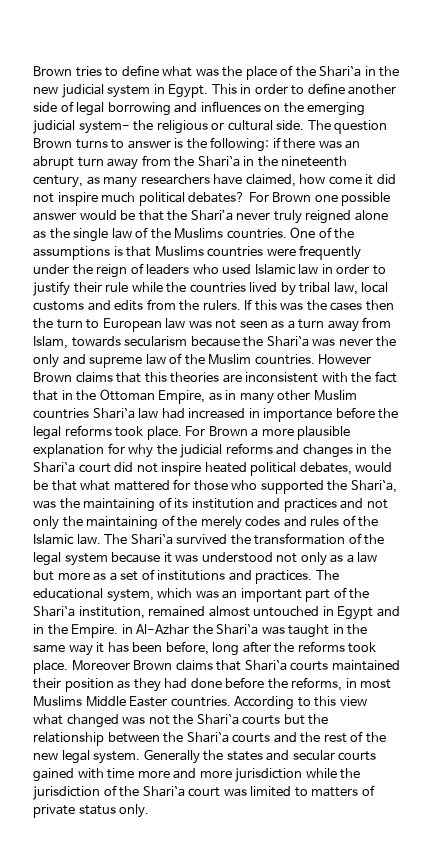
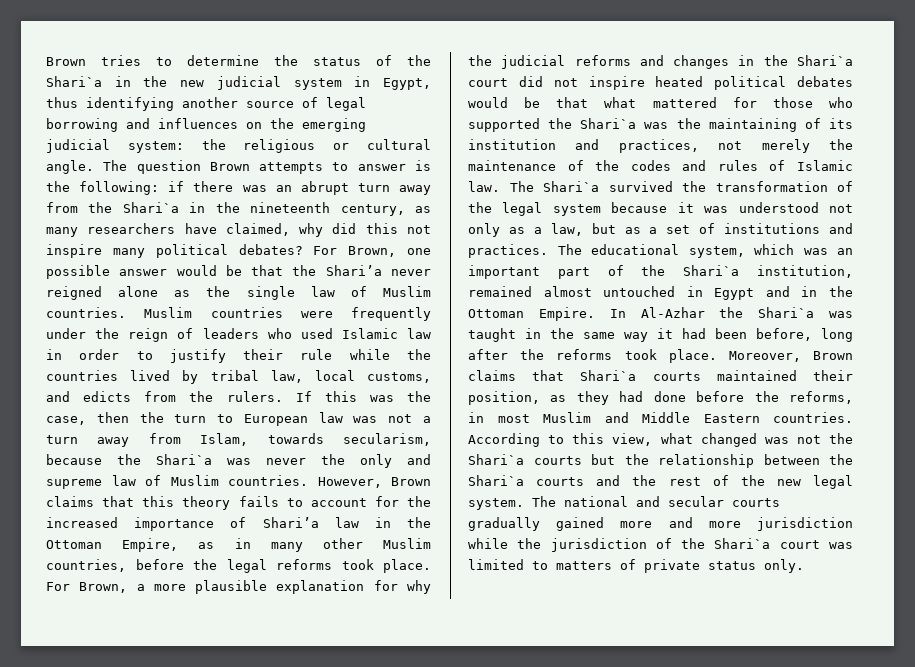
[121,65,277,80] define what was the place -> [187,55,361,66] determine the status
[168,83,397,98] [33,102,57,112] Egypt. This in order to define another side -> [383,78,432,90] [46,97,294,111] Egypt, thus identifying another source
[78,121,130,134] system- -> [127,141,184,153] system:
[276,120,305,130] side. -> [46,160,94,174] angle.
[75,139,108,149] turns -> [259,162,324,174] attempts
[299,174,396,185] [33,192,136,206] how come it did not inspire much -> [299,223,431,237] [46,244,145,258] why did this not inspire many
[272,192,312,202] Brown -> [348,246,397,257] Brown,
[273,210,302,224] truly -> (431, 272) none
[150,227,355,239] [33,246,204,260] the Muslims countries. One of the assumptions is that Muslims -> [383,286,432,297] [46,307,193,318] Muslim countries. Muslim
[33,300,144,311] customs and edits -> [367,372,431,383] [46,391,132,402] customs, and edicts
[330,302,363,311] cases -> [46,416,86,425] case,
[239,320,285,329] seen as -> (413, 418) none
[124,336,188,347] secularism -> [343,433,431,446] secularism,
[184,354,372,365] the Muslim countries. However -> [170,475,382,488] Muslim countries. However,
[170,371,397,383] [33,390,58,401] theories are inconsistent with the fact that -> [182,496,431,510] [46,517,359,531] theory fails to account for the increased importance of Shari’a law
[33,408,333,422] countries Shari`a law had increased in importance -> [46,559,126,572] countries,
[208,426,248,436] Brown -> [79,582,128,593] Brown,
[299,462,352,475] debates, -> [797,76,853,87] debates
[350,480,397,493] Shari`a, -> [580,118,637,129] Shari`a
[283,498,388,512] [33,515,242,530] practices and not only the maintaining of the merely -> [618,139,853,153] [468,160,620,171] practices, not merely the maintenance of the
[358,516,379,527] the -> (786, 165) none
[357,552,378,563] [33,570,90,581] law but more -> [550,223,616,236] law, but
[71,624,133,638] Empire. in -> [468,307,626,321] Ottoman Empire. In
[107,642,129,653] has -> [682,328,706,339] had
[71,660,130,671] Moreover -> [728,351,801,362] Moreover,
[64,678,114,692] position -> [468,391,540,405] position,
[33,696,168,707] Muslims Middle Easter -> [543,412,760,423] Muslim and Middle Eastern
[339,696,367,706] view -> [612,433,653,446] view,
[143,749,377,764] [33,768,135,782] Generally the states and secular courts gained with time -> [532,496,780,507] [468,517,605,531] The national and secular courts gradually gained

